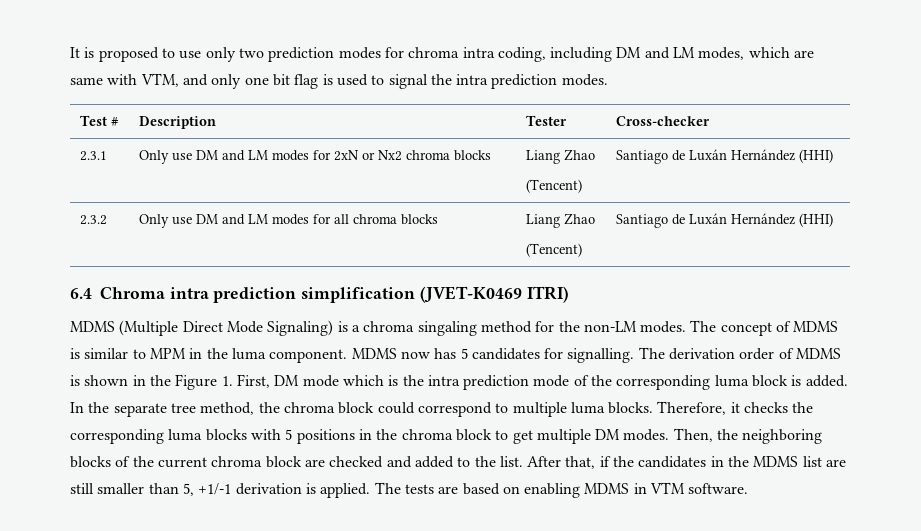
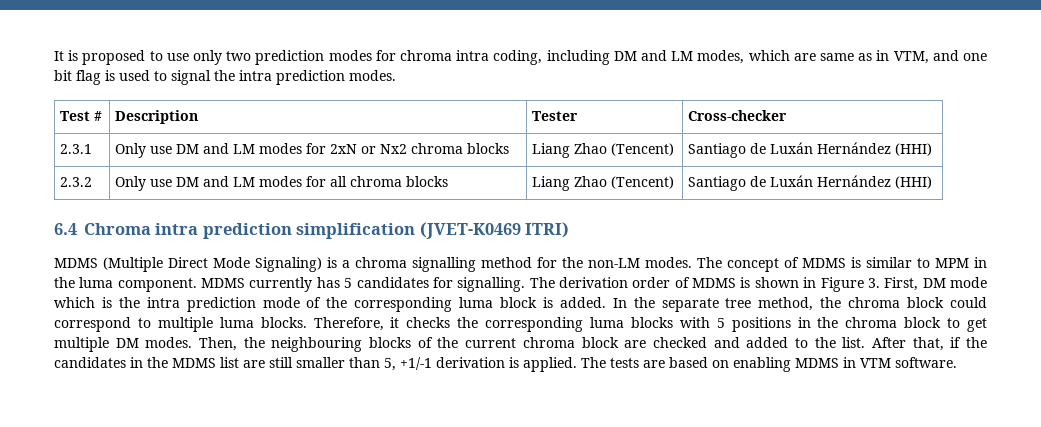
[107,74,138,85] with -> [858,50,890,61] as in
[211,74,242,89] only -> (959, 55) none
(595, 155) // -> (607, 148) none
(595, 219) // -> (607, 181) none
[417,321,477,336] singaling -> [412,257,476,272] signalling
[400,351,430,359] now -> [249,277,313,292] currently
[149,374,233,390] the Figure 1. -> [820,277,880,292] Figure 3.
[742,429,823,444] neighboring -> [271,337,363,352] neighbouring

